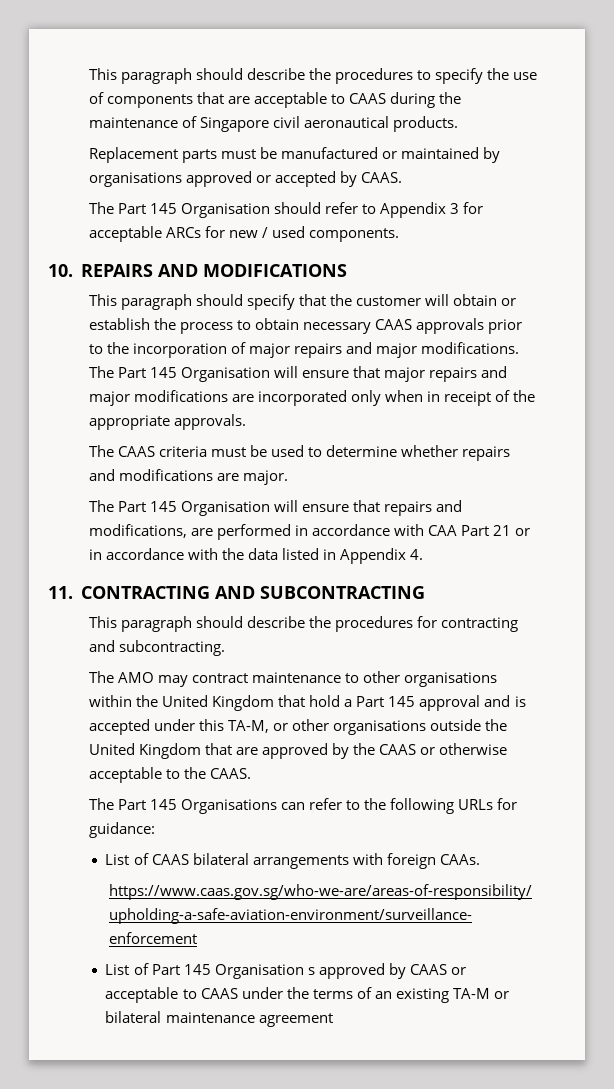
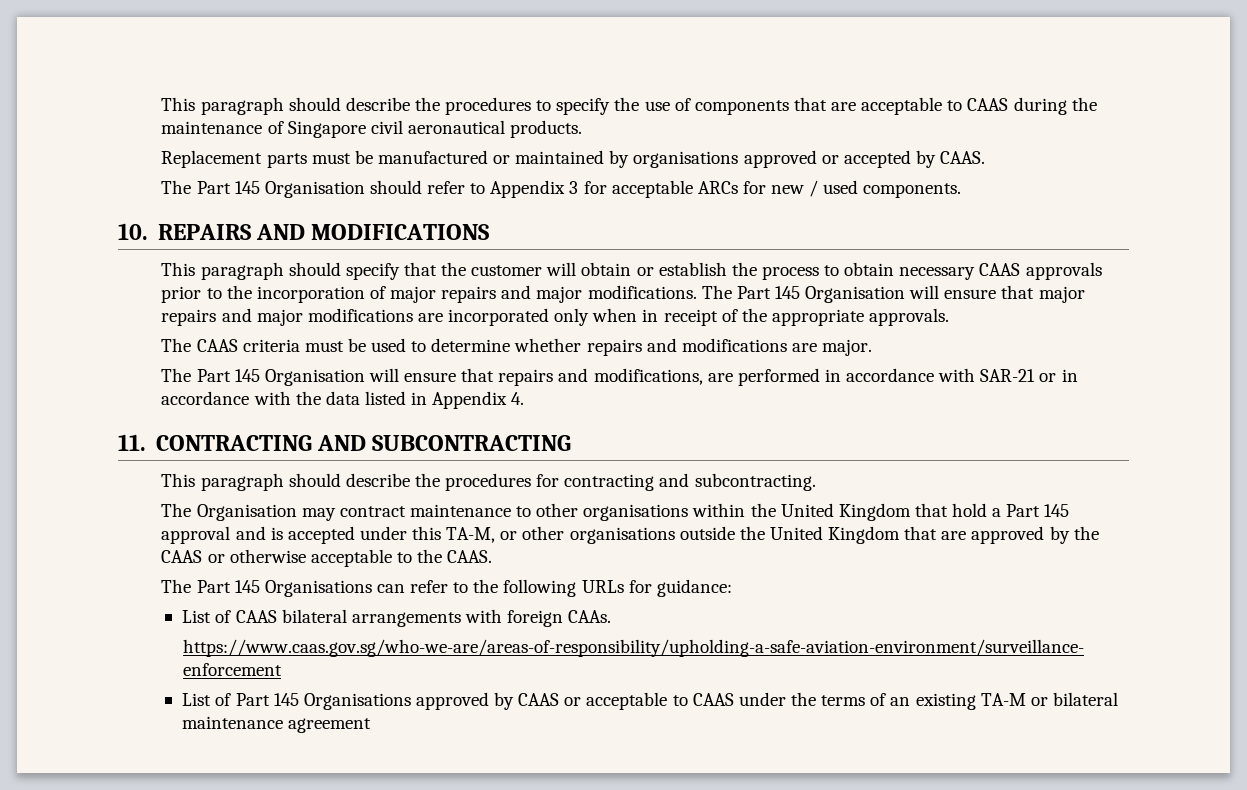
[428,525,512,536] CAA Part 21 -> [980,369,1036,382] SAR-21
[118,672,155,683] AMO -> [196,504,297,521] Organisation
[214,964,315,979] Organisation s -> [303,693,411,710] Organisations

